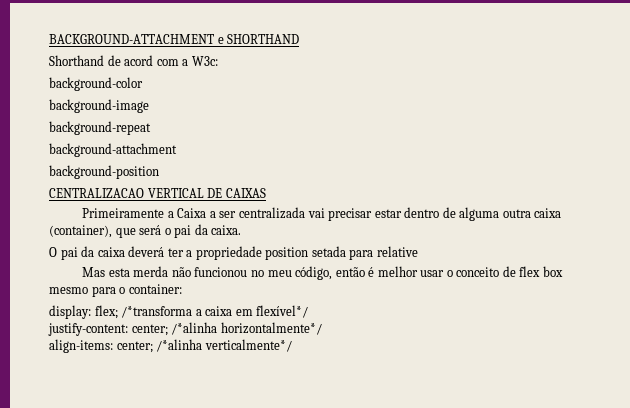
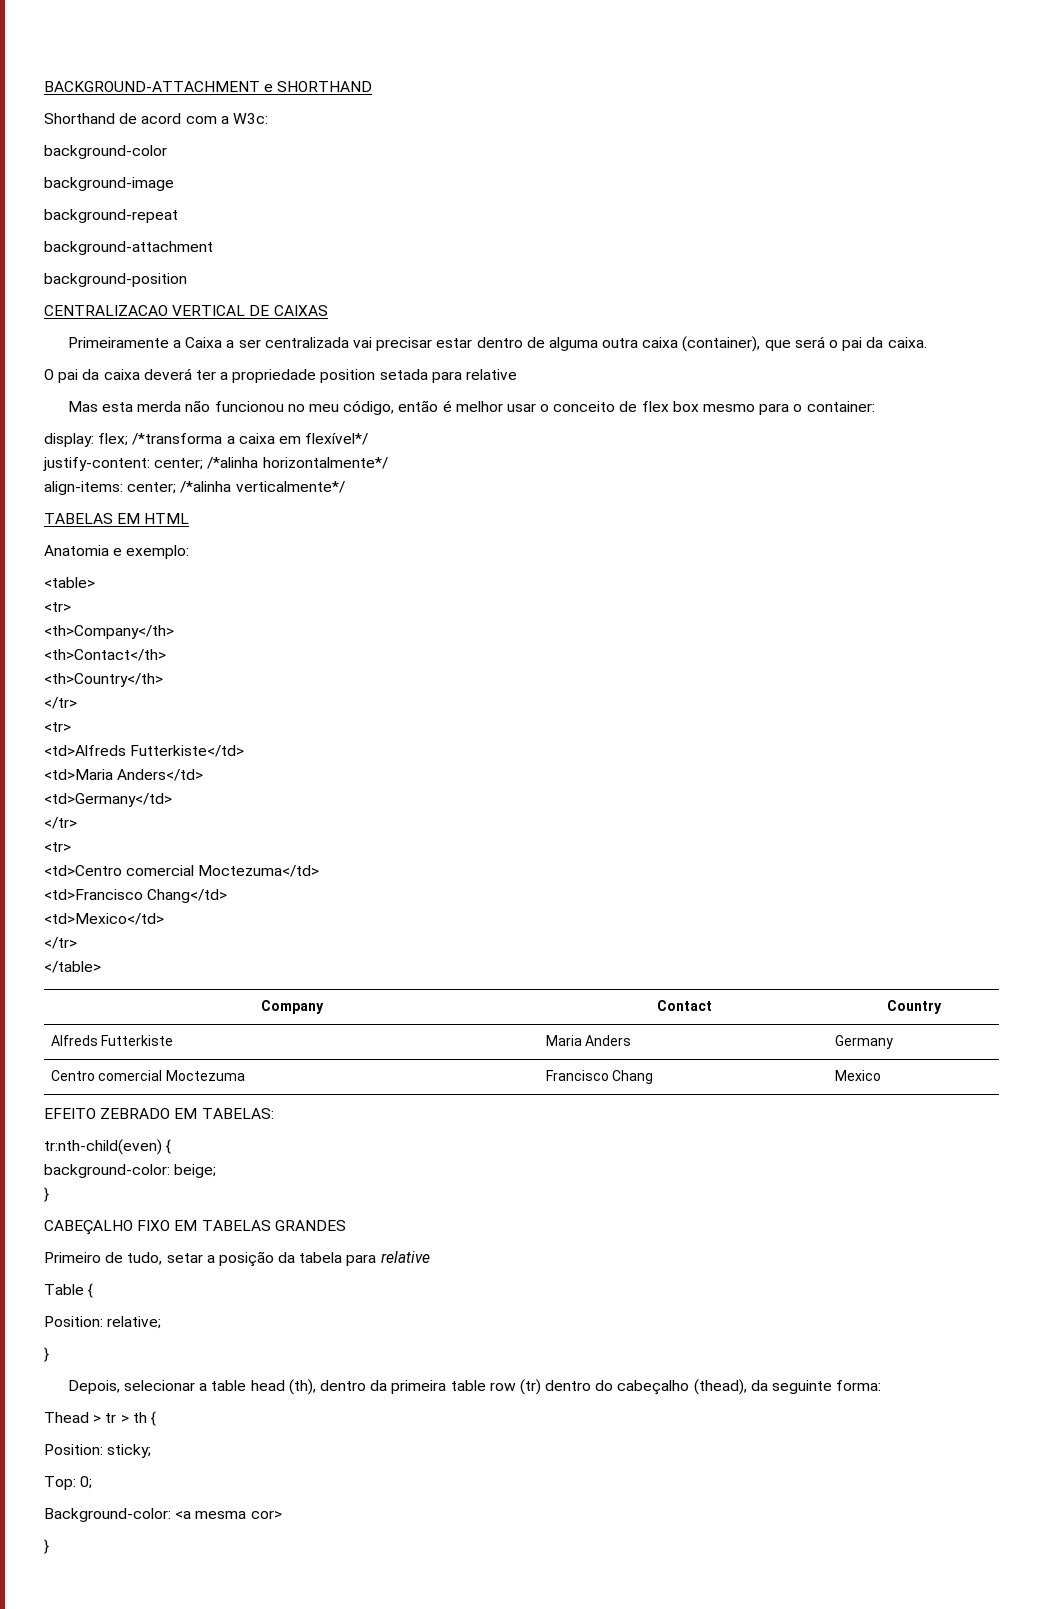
(292, 345) none -> [44,513,190,524] [44,545,190,559] [44,577,95,588] [44,602,71,612] [44,625,174,639] [44,649,166,661] [44,673,163,687] [44,697,77,709] [44,722,71,732] [44,745,245,757] [44,769,204,781] [44,793,172,807] [44,817,77,829] [44,842,71,852] [44,865,320,877] [44,889,228,903] [44,913,164,925] [44,937,77,949] [44,961,101,973] [261,1000,324,1014] [656,1000,712,1011] [886,1000,942,1014] [50,1035,174,1046] [545,1035,632,1046] [834,1035,893,1049] [50,1070,246,1081] [545,1070,654,1084] [834,1070,881,1081] [44,1108,274,1119] [44,1139,172,1155] [44,1164,217,1178] [44,1187,49,1202] [44,1220,346,1235] [44,1251,430,1267] [44,1283,94,1298] [44,1316,162,1329] [44,1347,49,1362] [67,1379,882,1395] [44,1411,156,1426] [44,1444,152,1458] [44,1476,93,1490] [44,1508,282,1522] [44,1539,49,1554] // TABELAS EM HTML // Anatomia e exemplo: // <table> // <tr> // <th>Company</th> // <th>Contact</th> // <th>Country</th> // </tr> // <tr> // <td>Alfreds Futterkiste</td> // <td>Maria Anders</td> // <td>Germany</td> // </tr> // <tr> // <td>Centro comercial Moctezuma</td> // <td>Francisco Chang</td> // <td>Mexico</td> // </tr> // </table> // Company | Contact | Country // Alfreds Futterkiste | Maria Anders | Germany // Centro comercial Moctezuma | Francisco Chang | Mexico // EFEITO ZEBRADO EM TABELAS: // tr:nth-child(even) { // background-color: beige; // } // CABEÇALHO FIXO EM TABELAS GRANDES // Primeiro de tudo, setar a posição da tabela para relative // Table { // Position: relative; // } // Depois, selecionar a table head (th), dentro da primeira table row (tr) dentro do cabeçalho (thead), da seguinte forma: // Thead > tr > th { // Position: sticky; // Top: 0; // Background-color: <a mesma cor> // }

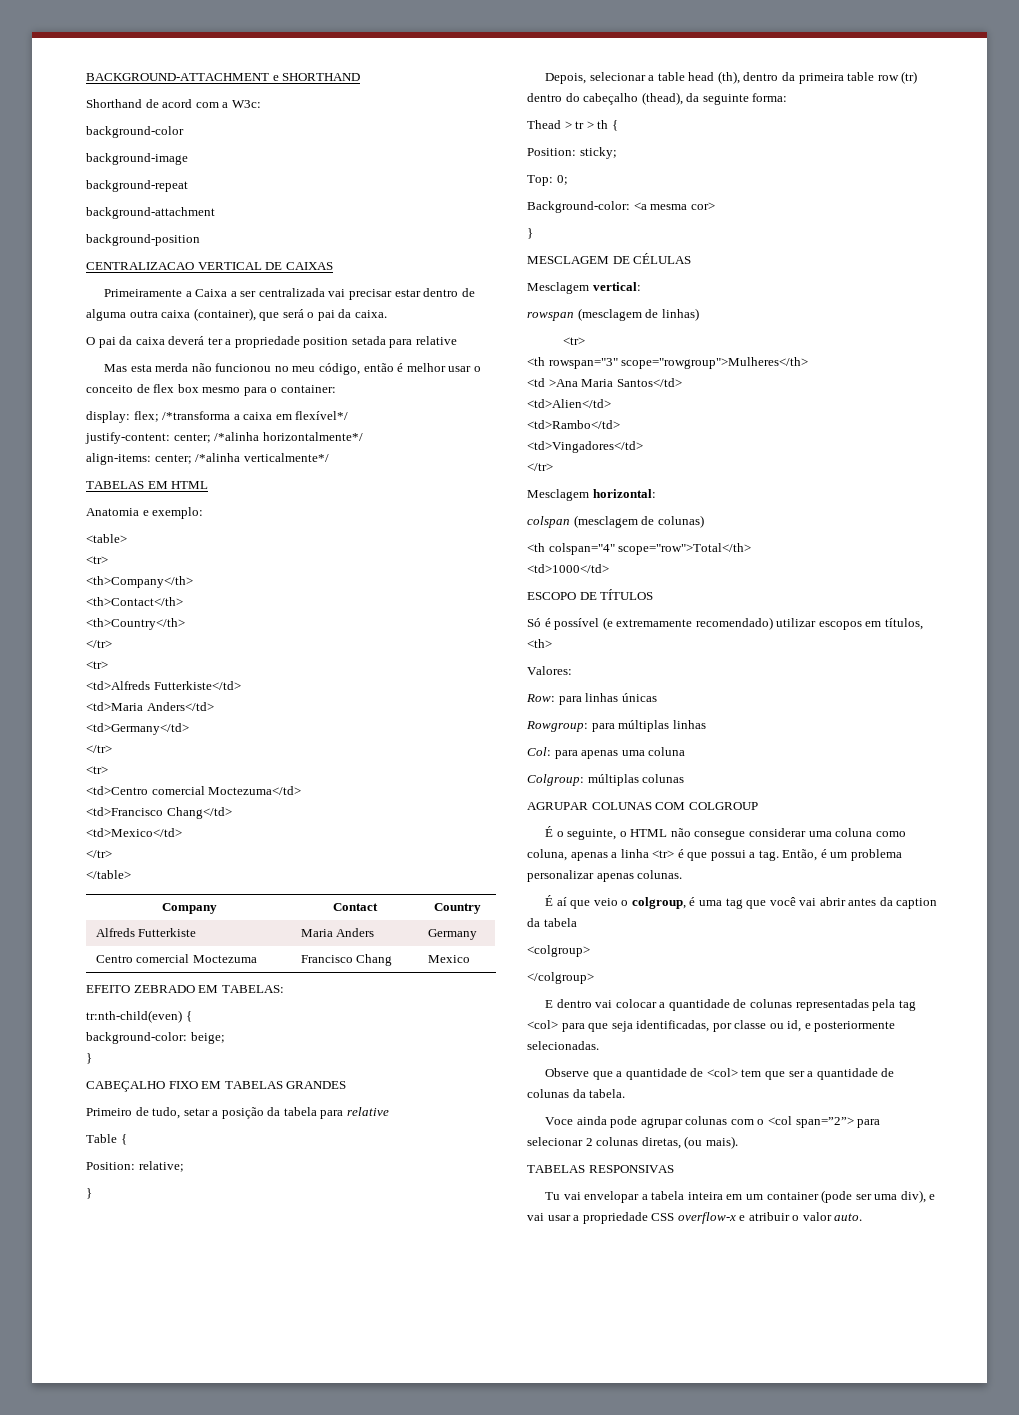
(49, 1546) none -> [527,253,692,264] [527,282,641,294] [527,308,699,321] [563,337,586,345] [527,357,809,369] [527,378,682,387] [527,399,611,408] [527,420,620,429] [527,441,643,453] [527,463,553,471] [527,489,656,501] [527,515,704,528] [527,543,752,555] [527,564,609,573] [527,589,654,600] [527,617,923,630] [527,639,552,648] [527,666,572,675] [526,693,657,705] [526,720,706,732] [527,747,686,759] [527,774,685,786] [527,802,758,810] [545,826,906,840] [527,849,902,861] [527,870,683,882] [545,895,938,909] [527,918,577,927] [527,945,590,957] [527,972,594,984] [545,999,916,1011] [527,1020,896,1032] [527,1041,599,1050] [545,1068,895,1080] [527,1089,626,1098] [545,1116,881,1128] [527,1136,738,1149] [527,1165,674,1173] [545,1190,936,1203] [527,1212,863,1224] // MESCLAGEM DE CÉLULAS // Mesclagem vertical: // rowspan (mesclagem de linhas) // <tr> // <th rowspan="3" scope="rowgroup">Mulheres</th> // <td >Ana Maria Santos</td> // <td>Alien</td> // <td>Rambo</td> // <td>Vingadores</td> // </tr> // Mesclagem horizontal: // colspan (mesclagem de colunas) // <th colspan="4" scope="row">Total</th> // <td>1000</td> // ESCOPO DE TÍTULOS // Só é possível (e extremamente recomendado) utilizar escopos em títulos, <th> // Valores: // Row: para linhas únicas // Rowgroup: para múltiplas linhas // Col: para apenas uma coluna // Colgroup: múltiplas colunas // AGRUPAR COLUNAS COM COLGROUP // É o seguinte, o HTML não consegue considerar uma coluna como coluna, apenas a linha <tr> é que possui a tag. Então, é um problema personalizar apenas colunas. // É aí que veio o colgroup, é uma tag que você vai abrir antes da caption da tabela // <colgroup> // </colgroup> // E dentro vai colocar a quantidade de colunas representadas pela tag <col> para que seja identificadas, por classe ou id, e posteriormente selecionadas. // Observe que a quantidade de <col> tem que ser a quantidade de colunas da tabela. // Voce ainda pode agrupar colunas com o <col span=”2”> para selecionar 2 colunas diretas, (ou mais). // TABELAS RESPONSIVAS // Tu vai envelopar a tabela inteira em um container (pode ser uma div), e vai usar a propriedade CSS overflow-x e atribuir o valor auto.

